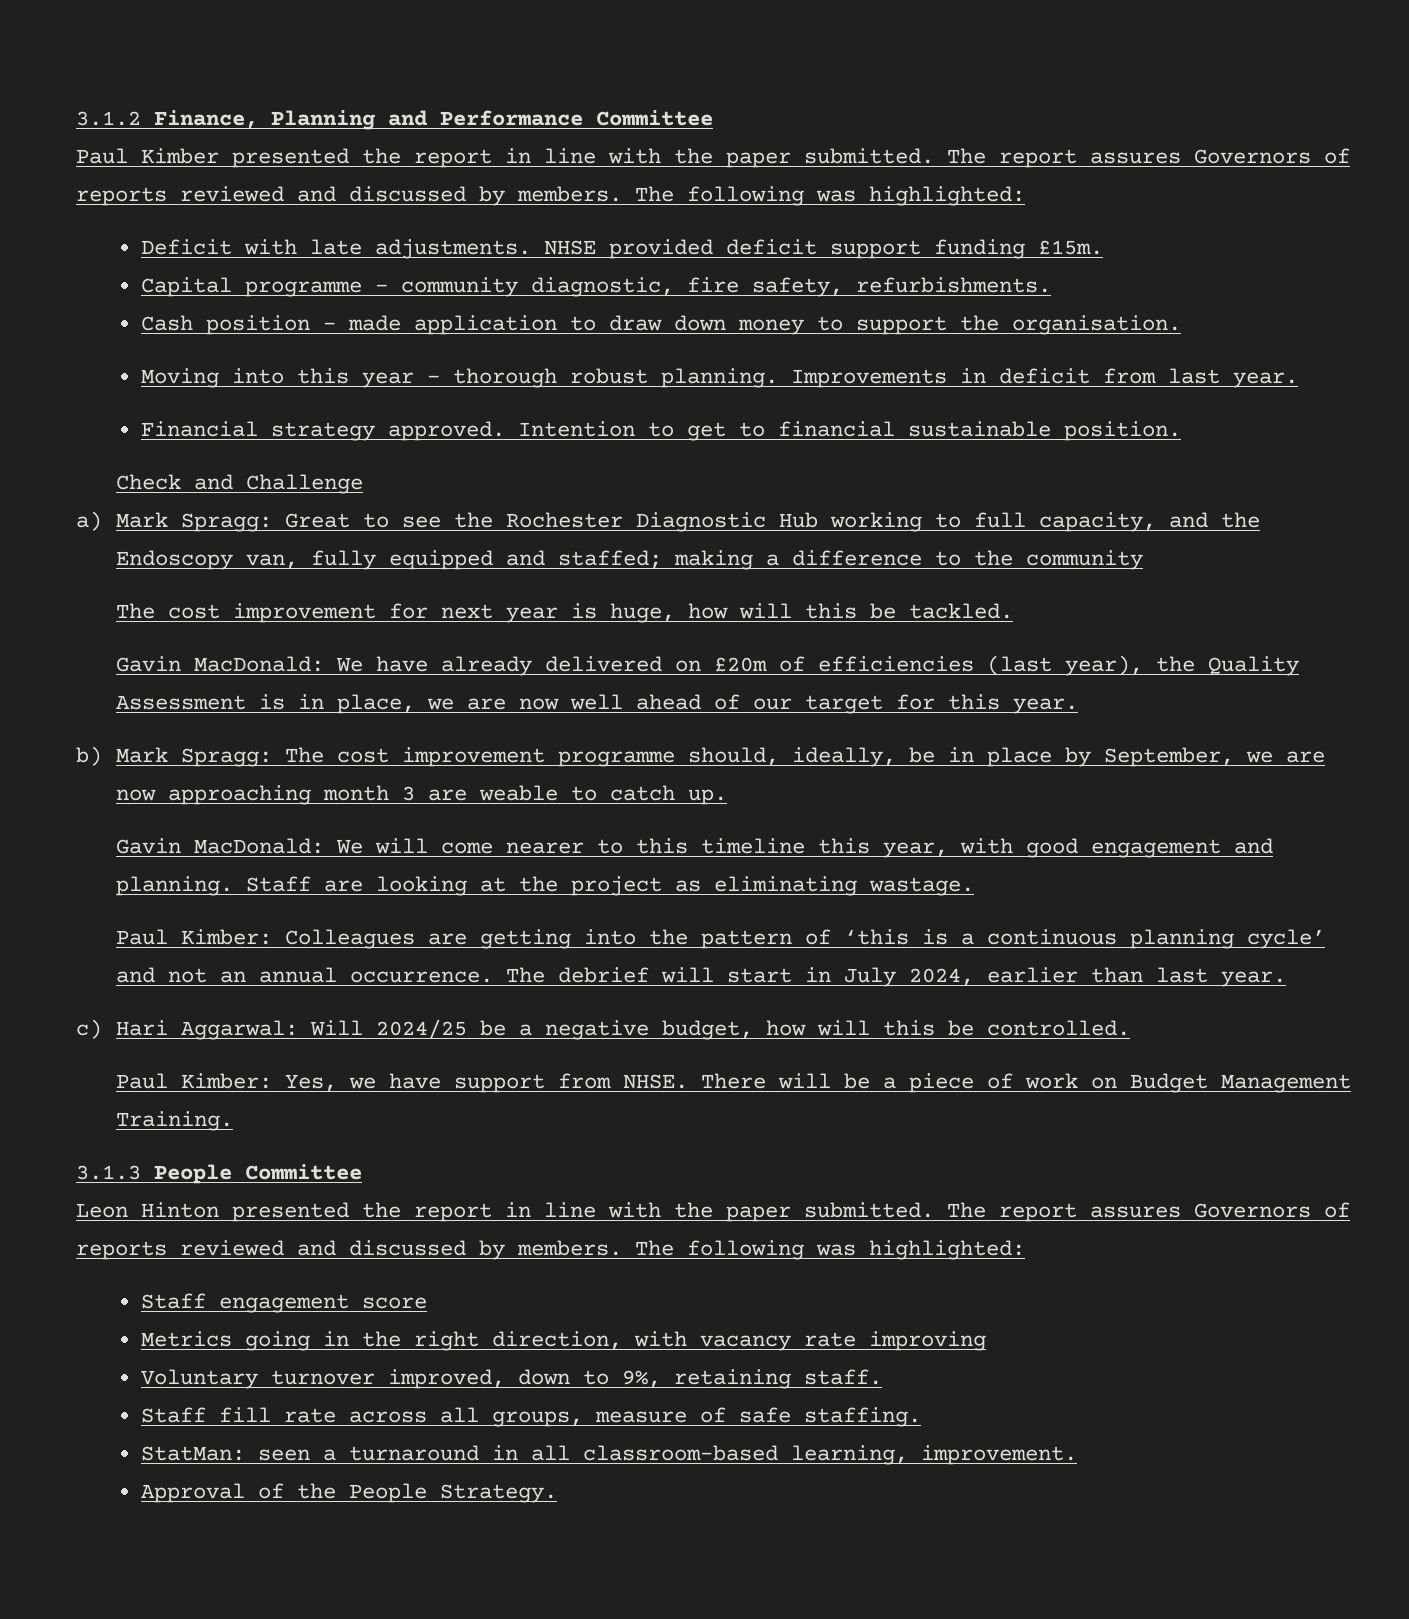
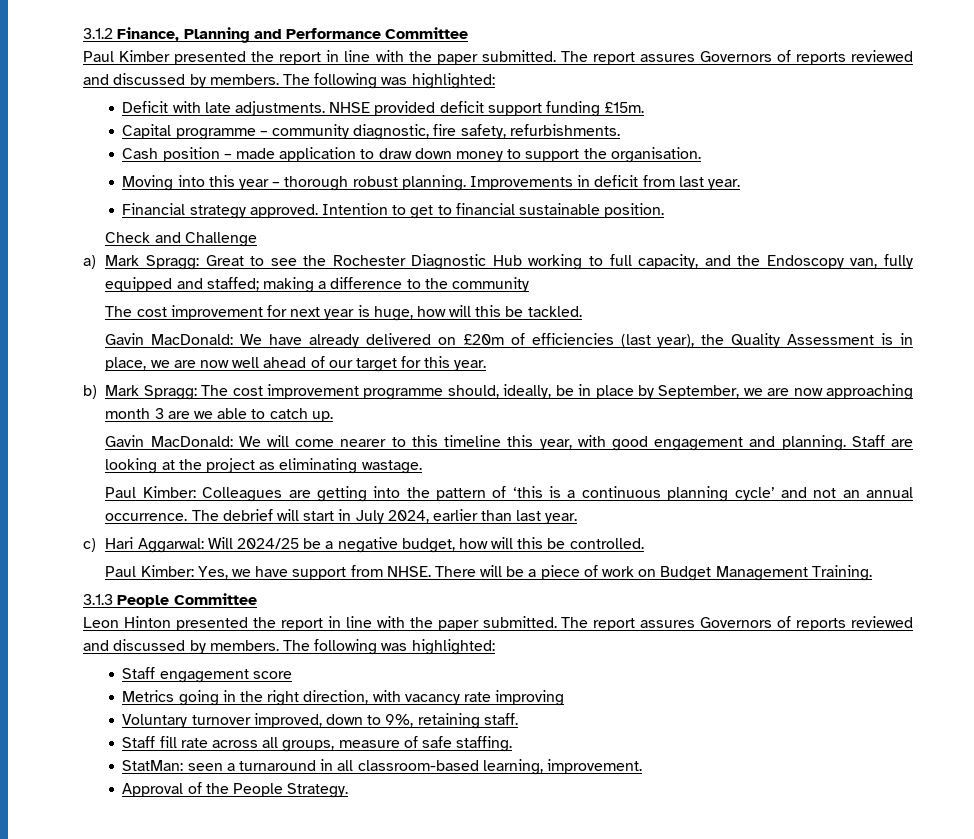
[479,785,559,801] weable -> [193,408,248,419] we able

